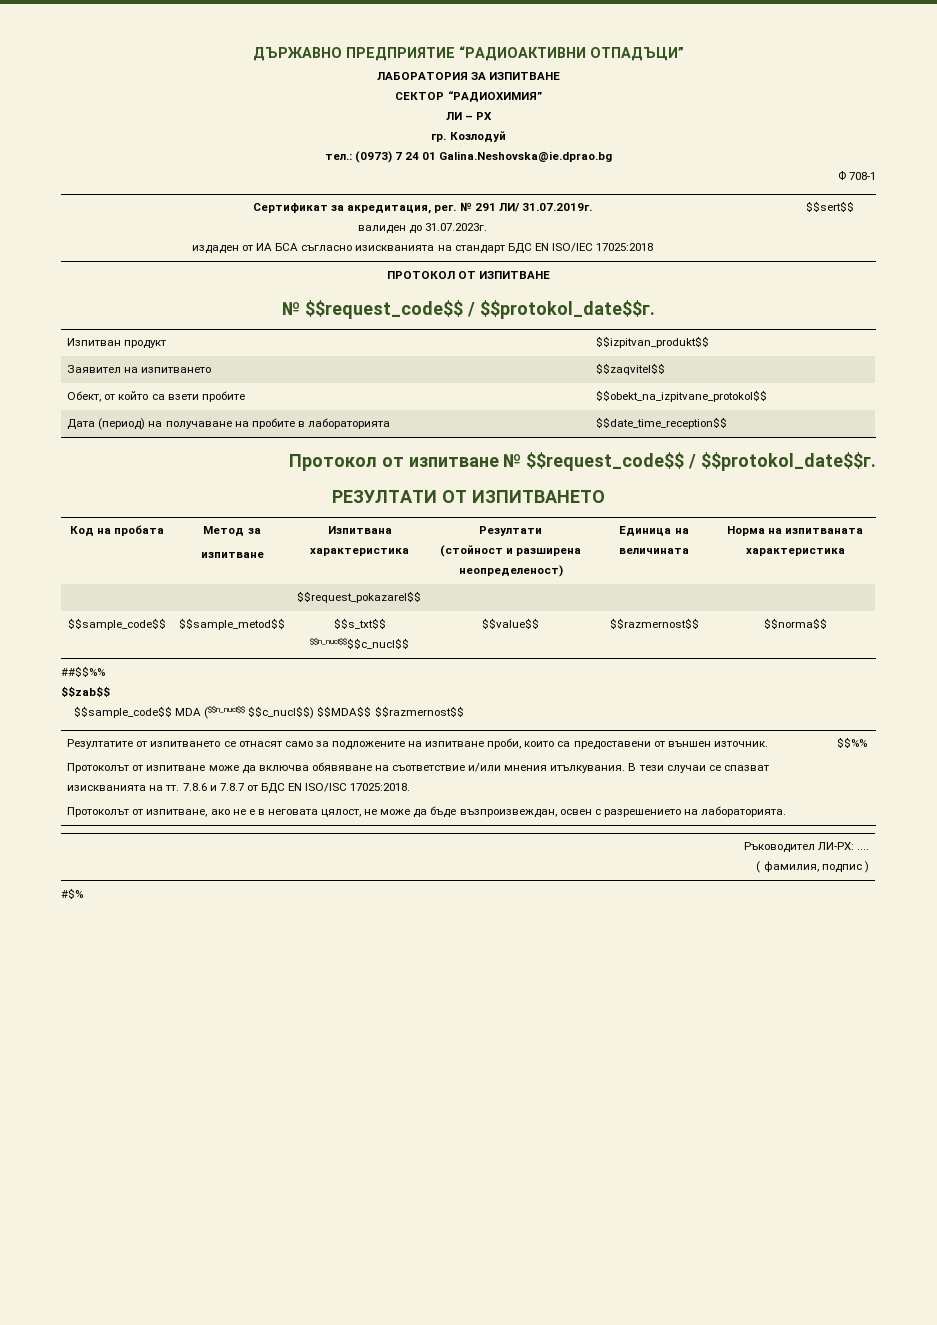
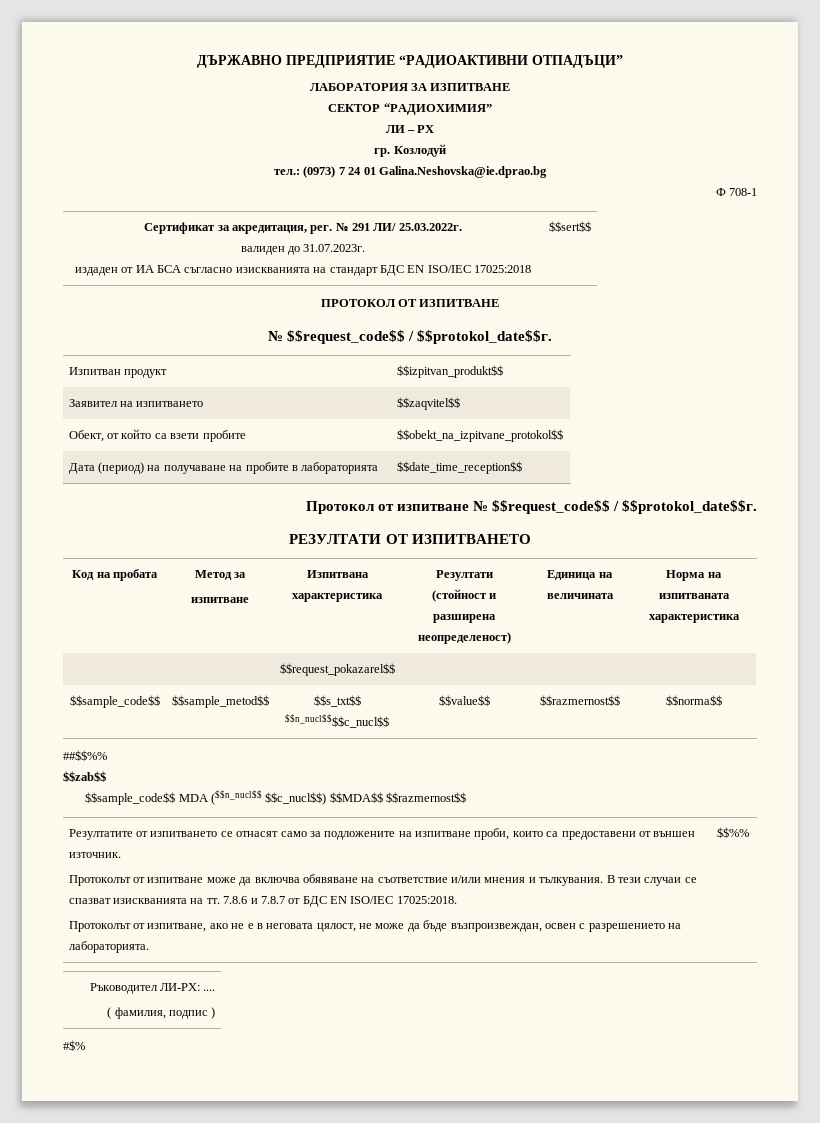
[521,203,592,211] 31.07.2019г. -> [398,223,462,231] 25.03.2022г.
[550,765,626,773] итълкувания. -> [528,877,604,886] и тълкувания.
[305,783,348,792] ISO/ISC -> [350,896,394,904] ISO/IEC

